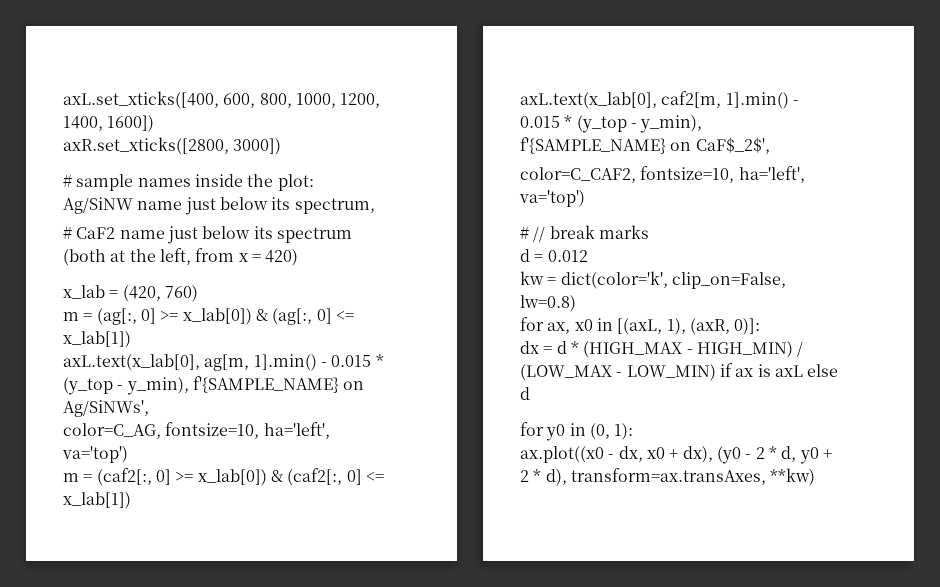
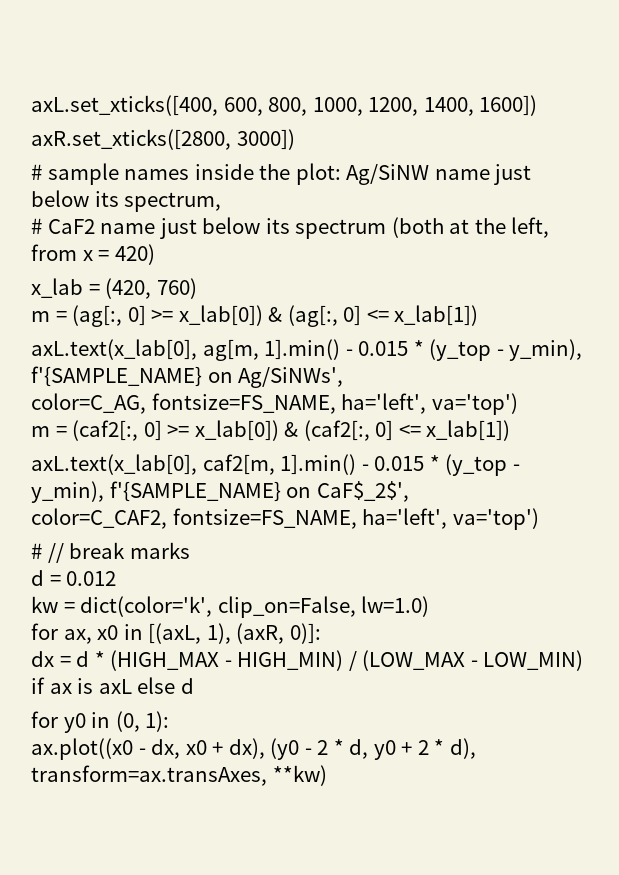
[165,422,260,439] fontsize=10, -> [151,393,336,414] fontsize=FS_NAME,
[640,166,735,183] fontsize=10, -> [172,508,357,529] fontsize=FS_NAME,
[520,295,576,312] lw=0.8) -> [361,596,430,617] lw=1.0)

